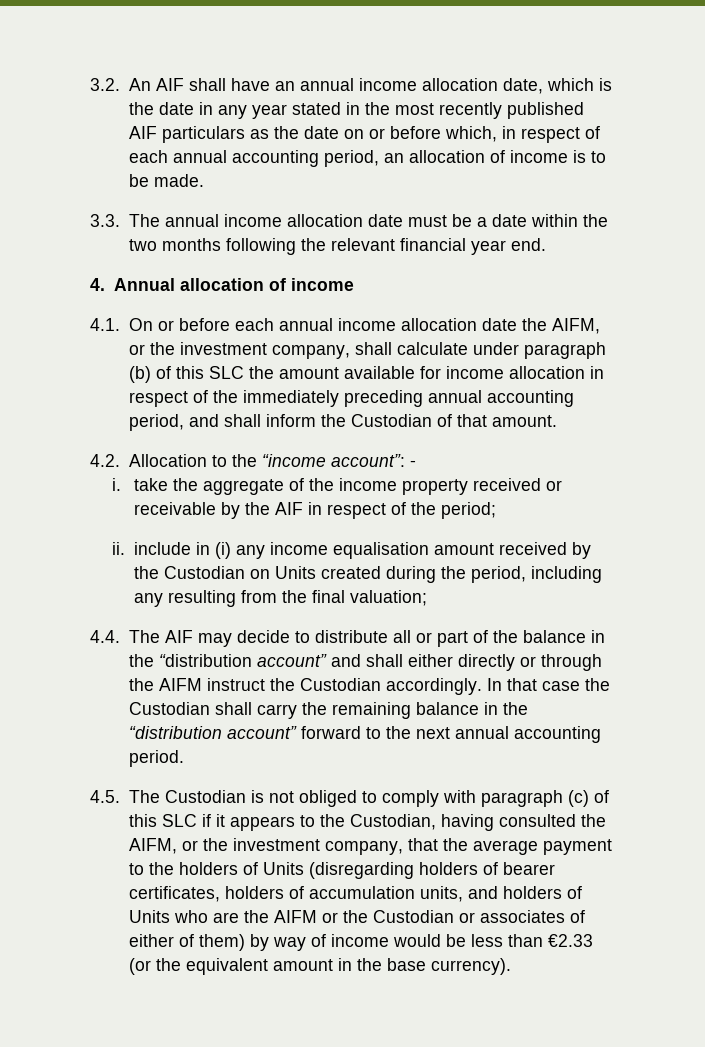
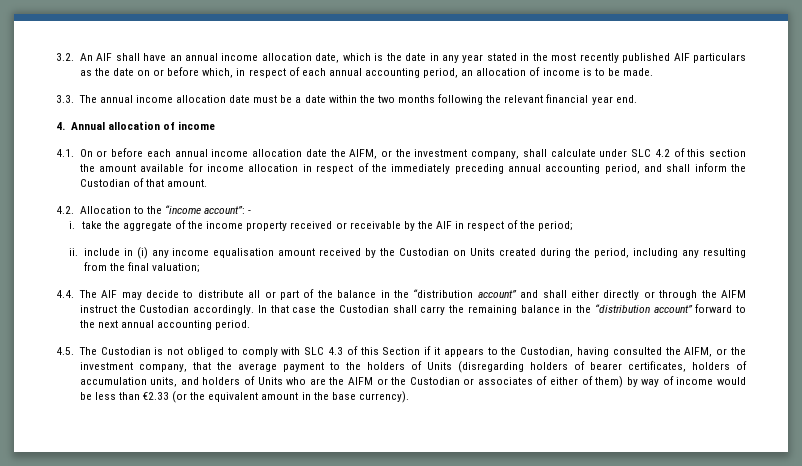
[523,342,606,359] [128,366,244,383] paragraph (b) of this SLC -> [631,148,747,157] SLC 4.2 of this section
[480,790,609,807] [128,814,197,827] paragraph (c) of this SLC -> [304,346,421,355] SLC 4.3 of this Section

